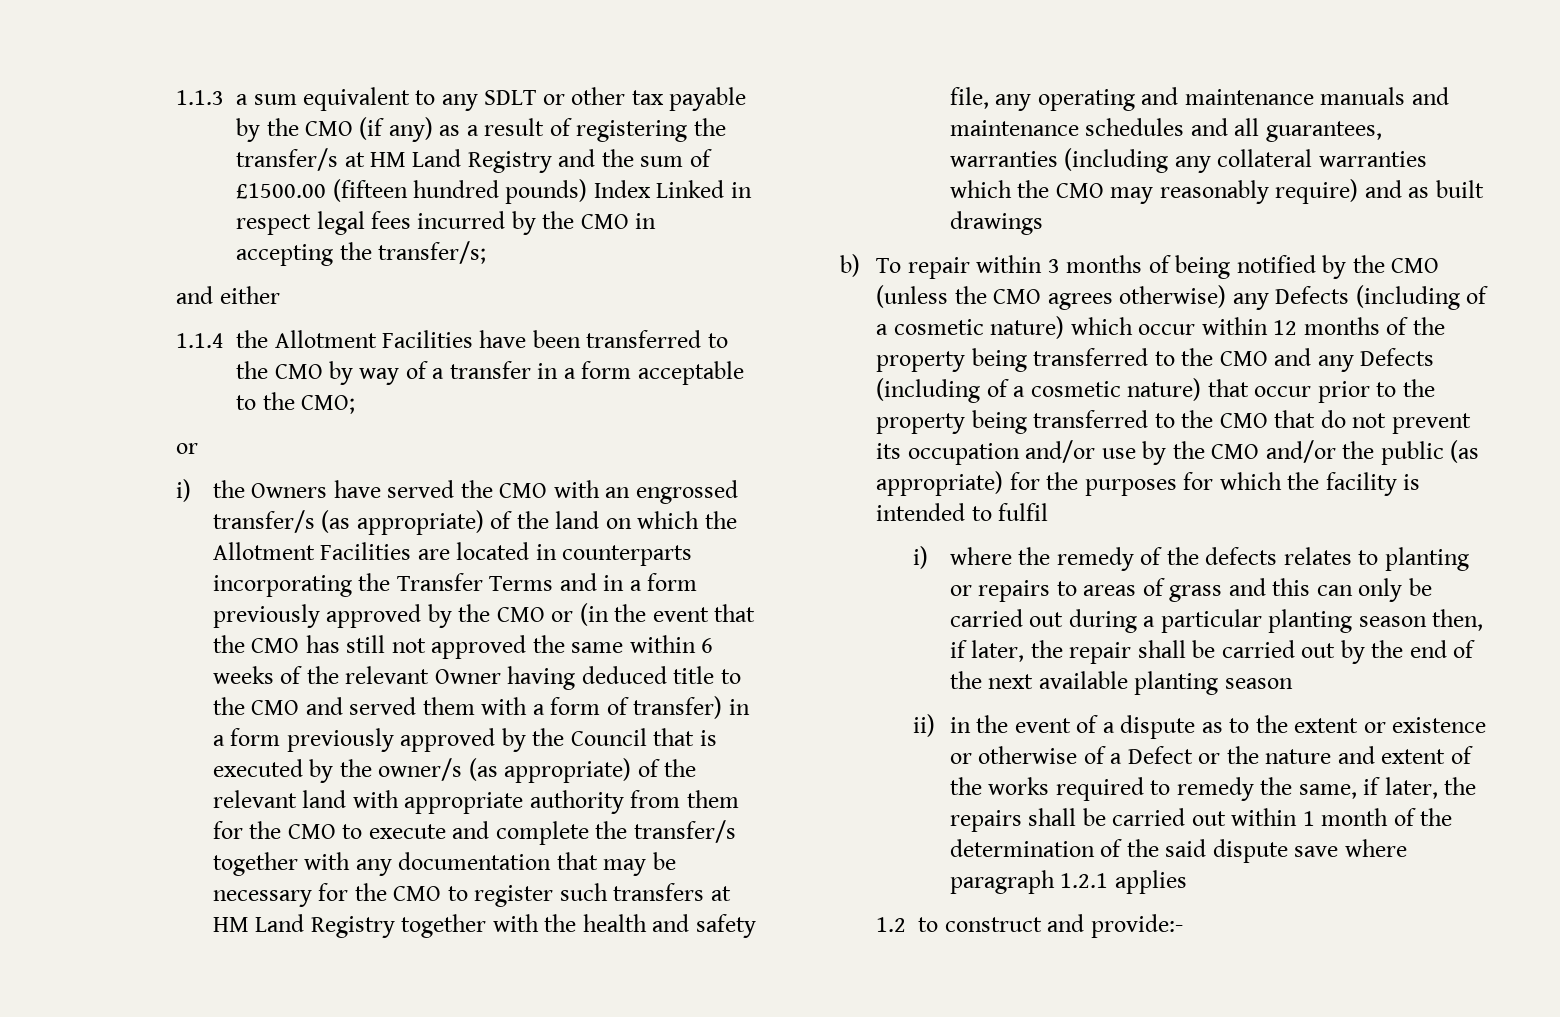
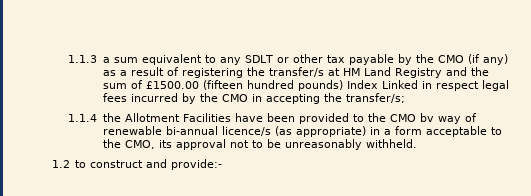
[176,286,280,304] // and either -> (405, 98) none
[586,330,728,348] [236,361,353,385] transferred to the CMO by -> [298,113,434,124] provided to the CMO bv
[432,361,531,379] a transfer -> [102,126,366,137] renewable bi-annual licence/s (as appropriate)
[300,395,355,414] [176,443,199,454] [176,479,738,504] [212,510,737,535] [212,542,693,566] [212,573,698,597] [212,603,756,628] [212,635,714,659] [212,666,741,690] [212,696,750,719] [212,728,717,752] [212,758,697,783] [212,790,739,814] [212,820,736,845] [212,852,676,876] [212,883,731,907] [212,914,756,938] [949,87,1449,111] [949,118,1382,142] [949,148,1427,173] [949,179,1484,204] [949,211,1043,235] [839,254,1440,279] [876,285,1489,310] [876,316,1445,339] [876,348,1435,372] [876,378,1435,403] [876,410,1471,434] [876,440,1480,465] [876,471,1421,496] [876,503,1049,521] [913,546,1469,571] [949,578,1432,602] [949,609,1484,633] [949,640,1475,664] [949,671,1293,695] [913,714,1486,739] [949,746,1473,764] [949,777,1477,801] [949,808,1453,832] [949,839,1407,863] [949,870,1187,894] CMO; // or // i) the Owners have served the CMO with an engrossed transfer/s (as appropriate) of the land on which the Allotment Facilities are located in counterparts incorporating the Transfer Terms and in a form previously approved by the CMO or (in the event that the CMO has still not approved the same within 6 weeks of the relevant Owner having deduced title to the CMO and served them with a form of transfer) in a form previously approved by the Council that is executed by the owner/s (as appropriate) of the relevant land with appropriate authority from them for the CMO to execute and complete the transfer/s together with any documentation that may be necessary for the CMO to register such transfers at HM Land Registry together with the health and safety file, any operating and maintenance manuals and maintenance schedules and all guarantees, warranties (including any collateral warranties which the CMO may reasonably require) and as built drawings // b) To repair within 3 months of being notified by the CMO (unless the CMO agrees otherwise) any Defects (including of a cosmetic nature) which occur within 12 months of the property being transferred to the CMO and any Defects (including of a cosmetic nature) that occur prior to the property being transferred to the CMO that do not prevent its occupation and/or use by the CMO and/or the public (as appropriate) for the purposes for which the facility is intended to fulfil // i) where the remedy of the defects relates to planting or repairs to areas of grass and this can only be carried out during a particular planting season then, if later, the repair shall be carried out by the end of the next available planting season // ii) in the event of a dispute as to the extent or existence or otherwise of a Defect or the nature and extent of the works required to remedy the same, if later, the repairs shall be carried out within 1 month of the determination of the said dispute save where paragraph 1.2.1 applies -> [124,139,417,150] CMO, its approval not to be unreasonably withheld.

